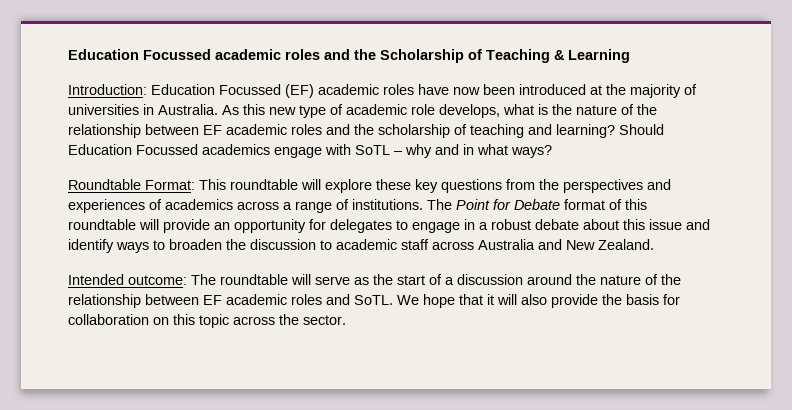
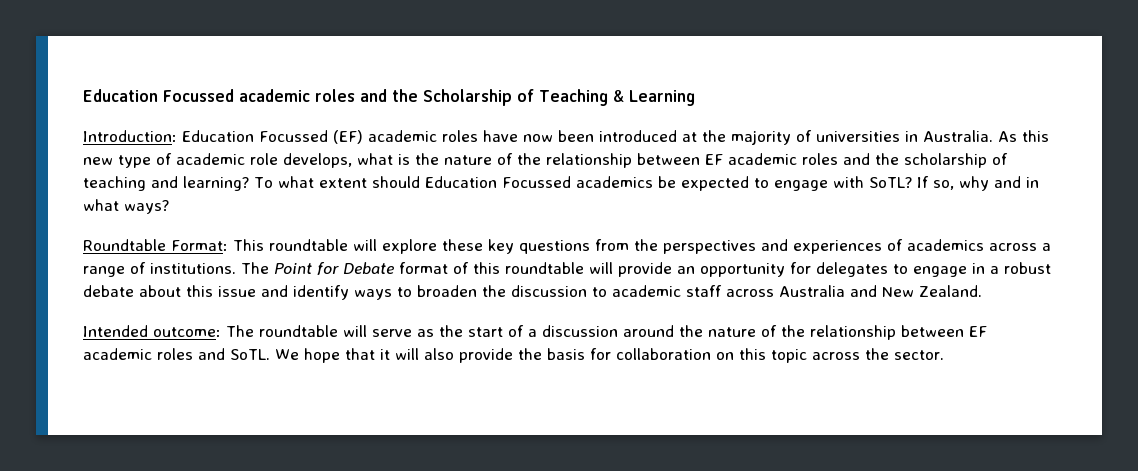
[619,124,664,135] [68,144,403,158] Should Education Focussed academics engage with SoTL – -> [254,176,954,191] To what extent should Education Focussed academics be expected to engage with SoTL? If so,

